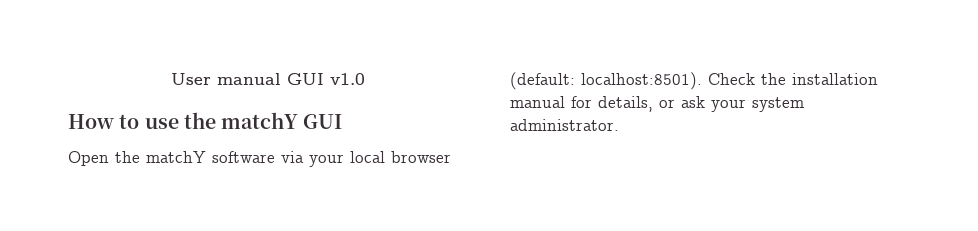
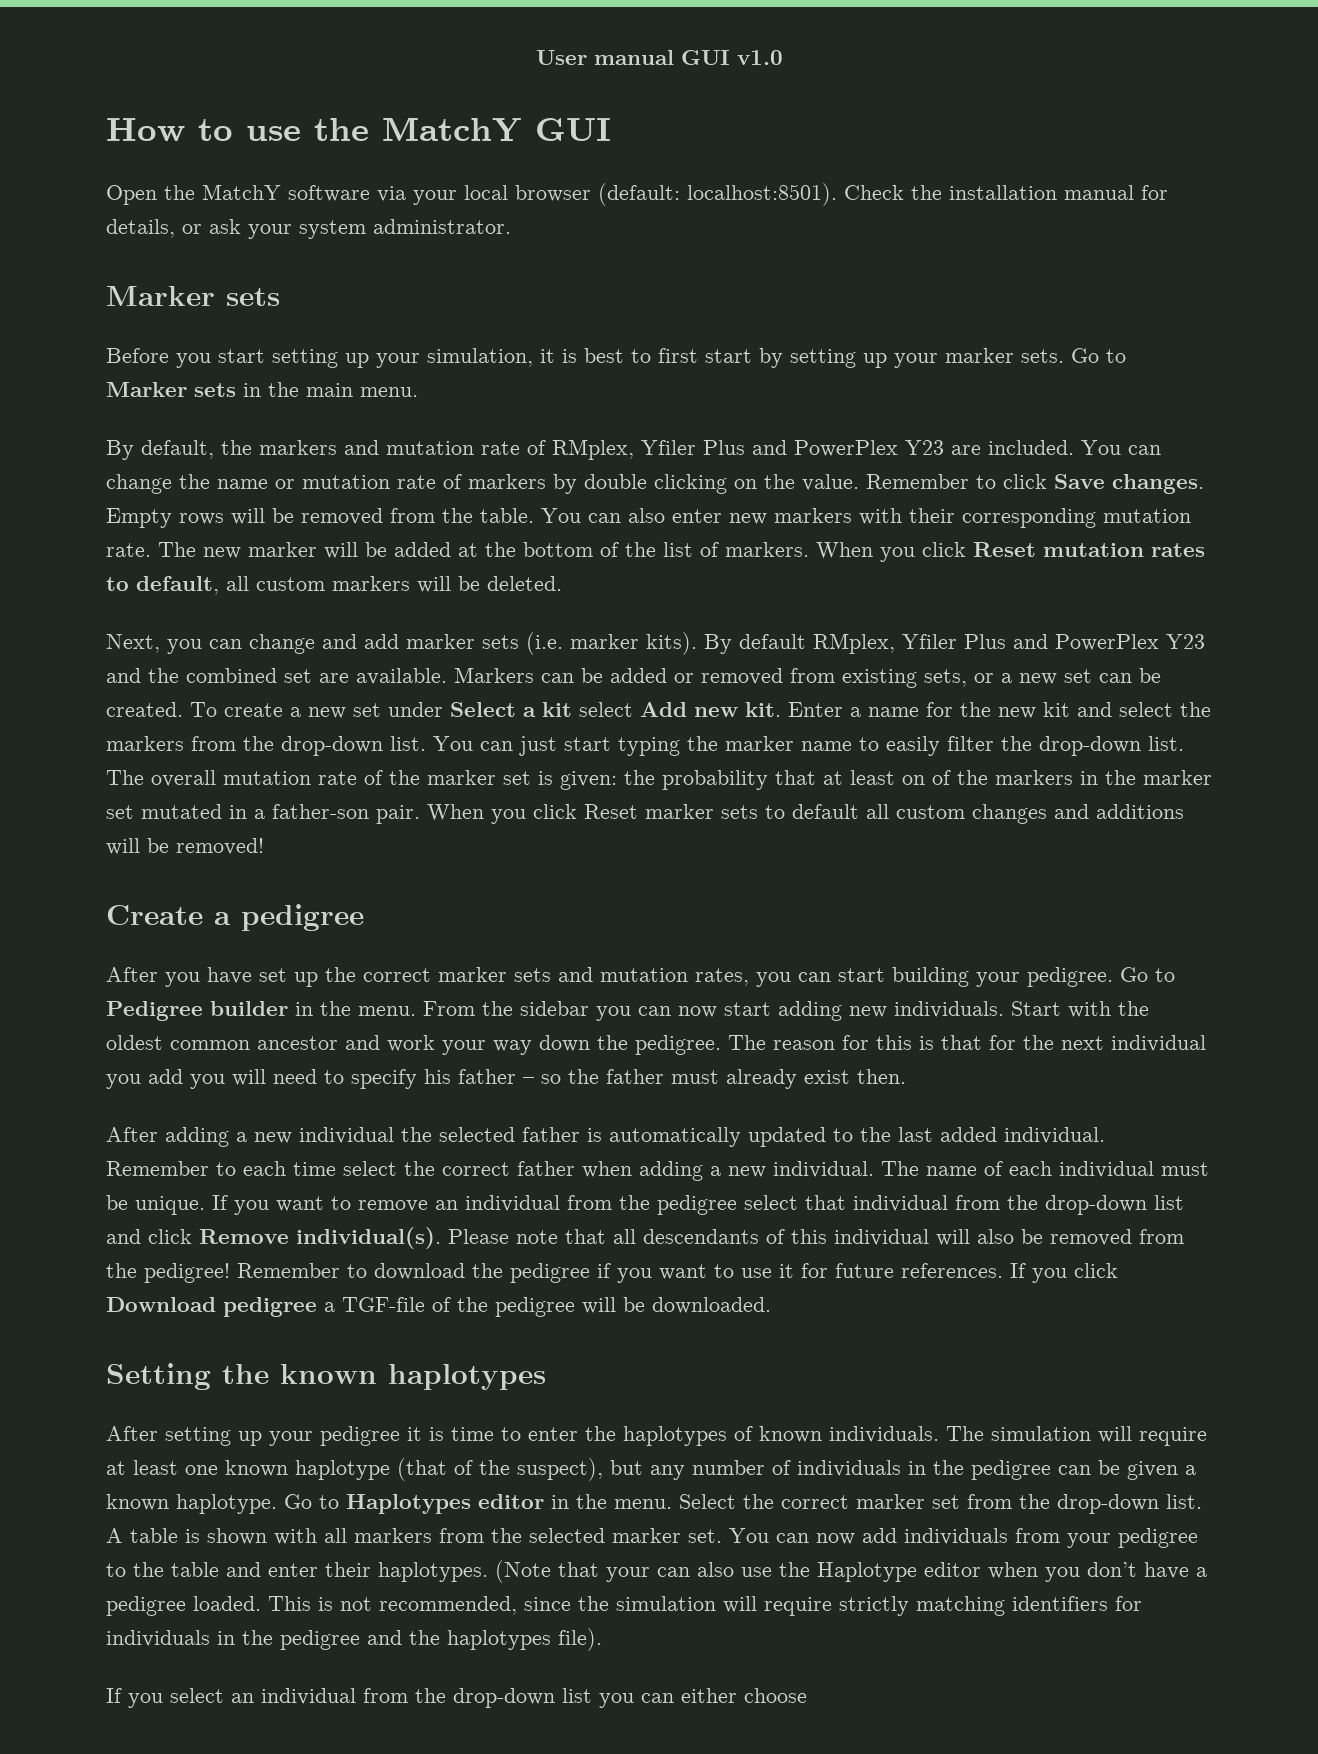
[221,112,299,129] matchY -> [382,117,522,142] MatchY
[146,151,206,163] matchY -> [202,184,281,200] MatchY
(619, 125) none -> [106,286,280,306] [106,348,1126,368] [106,382,418,397] [106,439,1161,460] [106,474,1204,494] [106,508,1191,528] [106,542,1205,562] [106,576,562,595] [106,632,1205,655] [106,667,1161,688] [106,702,1211,719] [106,736,1184,756] [106,770,1212,790] [106,804,1184,824] [106,838,264,855] [106,904,364,931] [106,967,1175,987] [106,1001,1149,1021] [106,1035,1206,1055] [106,1069,906,1089] [106,1127,1105,1147] [106,1161,1209,1181] [106,1195,1184,1215] [106,1227,1184,1249] [106,1263,1118,1283] [106,1297,771,1317] [106,1363,546,1390] [106,1426,1207,1446] [106,1458,1196,1481] [106,1494,1202,1514] [106,1528,1198,1548] [106,1560,1207,1583] [106,1596,1142,1616] [106,1628,602,1651] [106,1688,807,1708] // Marker sets // Before you start setting up your simulation, it is best to first start by setting up your marker sets. Go to Marker sets in the main menu. // By default, the markers and mutation rate of RMplex, Yfiler Plus and PowerPlex Y23 are included. You can change the name or mutation rate of markers by double clicking on the value. Remember to click Save changes. Empty rows will be removed from the table. You can also enter new markers with their corresponding mutation rate. The new marker will be added at the bottom of the list of markers. When you click Reset mutation rates to default, all custom markers will be deleted. // Next, you can change and add marker sets (i.e. marker kits). By default RMplex, Yfiler Plus and PowerPlex Y23 and the combined set are available. Markers can be added or removed from existing sets, or a new set can be created. To create a new set under Select a kit select Add new kit. Enter a name for the new kit and select the markers from the drop-down list. You can just start typing the marker name to easily filter the drop-down list. The overall mutation rate of the marker set is given: the probability that at least on of the markers in the marker set mutated in a father-son pair. When you click Reset marker sets to default all custom changes and additions will be removed! // Create a pedigree // After you have set up the correct marker sets and mutation rates, you can start building your pedigree. Go to Pedigree builder in the menu. From the sidebar you can now start adding new individuals. Start with the oldest common ancestor and work your way down the pedigree. The reason for this is that for the next individual you add you will need to specify his father – so the father must already exist then. // After adding a new individual the selected father is automatically updated to the last added individual. Remember to each time select the correct father when adding a new individual. The name of each individual must be unique. If you want to remove an individual from the pedigree select that individual from the drop-down list and click Remove individual(s). Please note that all descendants of this individual will also be removed from the pedigree! Remember to download the pedigree if you want to use it for future references. If you click Download pedigree a TGF-file of the pedigree will be downloaded. // Setting the known haplotypes // After setting up your pedigree it is time to enter the haplotypes of known individuals. The simulation will require at least one known haplotype (that of the suspect), but any number of individuals in the pedigree can be given a known haplotype. Go to Haplotypes editor in the menu. Select the correct marker set from the drop-down list. A table is shown with all markers from the selected marker set. You can now add individuals from your pedigree to the table and enter their haplotypes. (Note that your can also use the Haplotype editor when you don’t have a pedigree loaded. This is not recommended, since the simulation will require strictly matching identifiers for individuals in the pedigree and the haplotypes file). // If you select an individual from the drop-down list you can either choose

